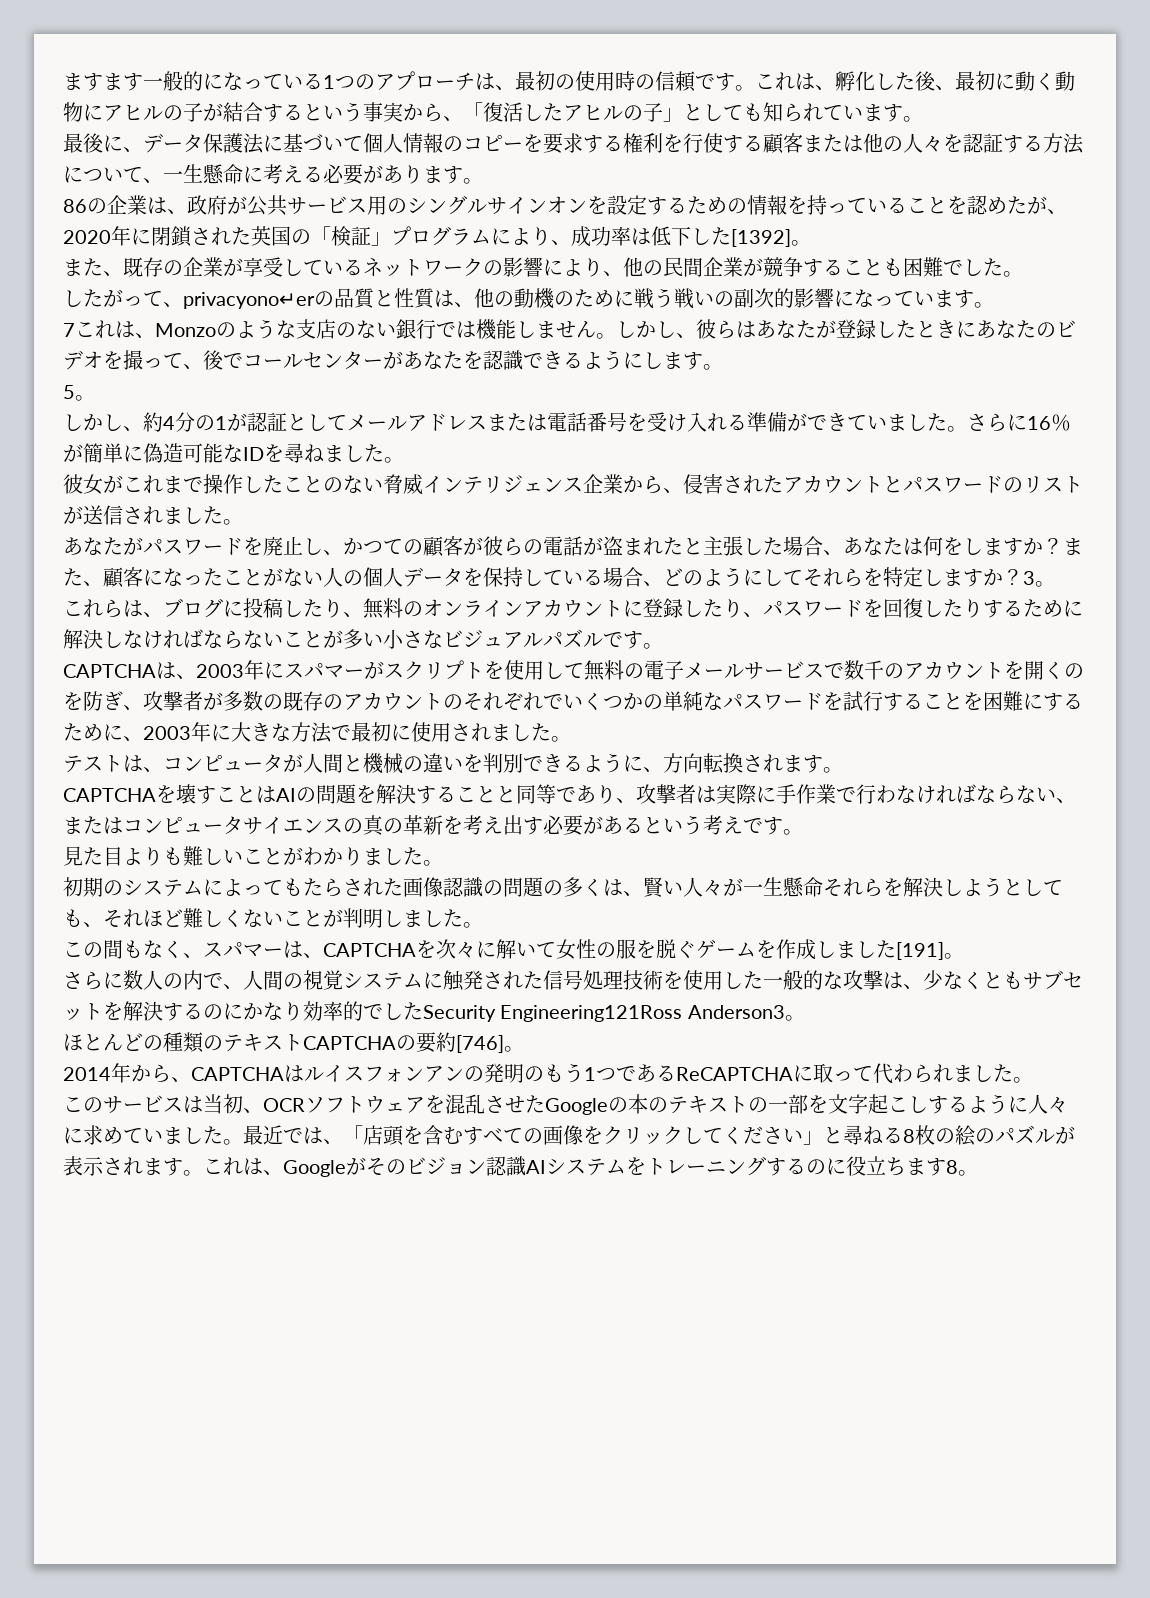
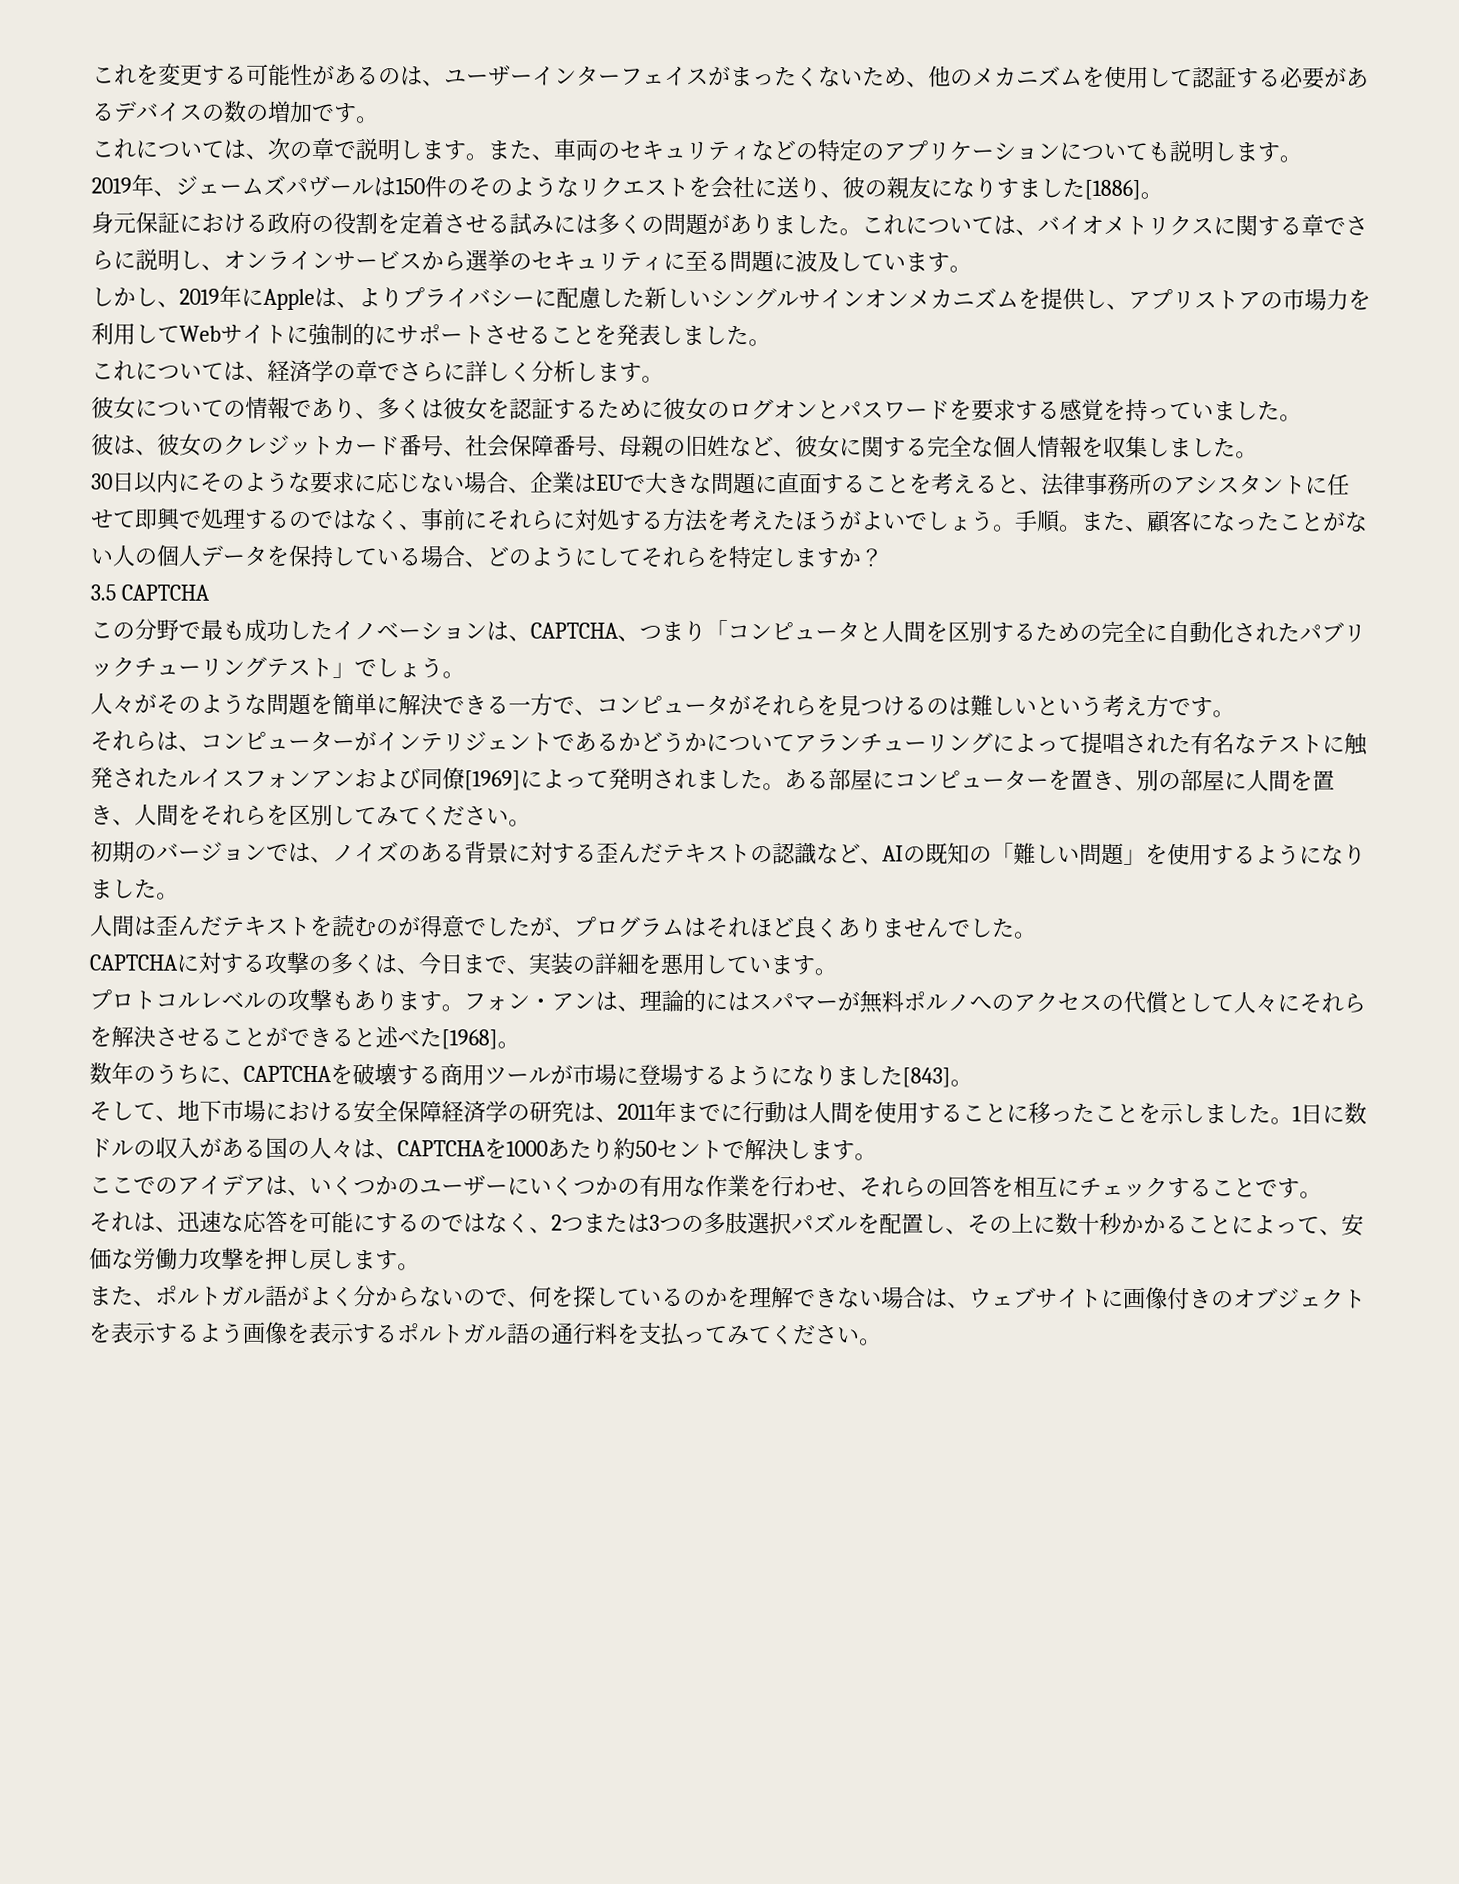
[63,71,1075,92] [63,102,923,122] [63,133,1084,154] [63,164,483,185] [63,195,407,216] ますます一般的になっている1つのアプローチは、最初の使用時の信頼です。これは、孵化した後、最初に動く動物にアヒルの子が結合するという事実から、「復活したアヒルの子」としても知られています。 // 最後に、データ保護法に基づいて個人情報のコピーを要求する権利を行使する顧客または他の人々を認証する方法について、一生懸命に考える必要があります。 // 86の企業は、政府が公共サービス用の -> [92,63,1369,90] [92,100,379,124] [91,137,1302,163] [91,174,1163,201] [91,211,1368,237] [91,248,972,273] [91,285,711,310] これを変更する可能性があるのは、ユーザーインターフェイスがまったくないため、他のメカニズムを使用して認証する必要があるデバイスの数の増加です。 // これについては、次の章で説明します。また、車両のセキュリティなどの特定のアプリケーションについても説明します。 // 2019年、ジェームズパヴールは150件のそのようなリクエストを会社に送り、彼の親友になりすました[1886]。 // 身元保証における政府の役割を定着させる試みには多くの問題がありました。これについては、バイオメトリクスに関する章でさらに説明し、オンラインサービスから選挙のセキュリティに至る問題に波及しています。 // しかし、2019年にAppleは、よりプライバシーに配慮した新しい
[587,195,1067,215] [63,226,811,247] [63,257,1023,277] [63,288,994,309] [63,319,1076,340] [63,350,723,370] [63,385,95,401] [63,412,1071,432] [63,443,404,463] [63,474,1083,495] [63,505,243,525] [63,536,1063,557] を設定するための情報を持っていることを認めたが、2020年に閉鎖された英国の「検証」プログラムにより、成功率は低下した[1392]。 // また、既存の企業が享受しているネットワークの影響により、他の民間企業が競争することも困難でした。 // したがって、privacyono↵erの品質と性質は、他の動機のために戦う戦いの副次的影響になっています。 // 7これは、Monzoのような支店のない銀行では機能しません。しかし、彼らはあなたが登録したときにあなたのビデオを撮って、後でコールセンターがあなたを認識できるようにします。 // 5。 // しかし、約4分の1が認証としてメールアドレスまたは電話番号を受け入れる準備ができていました。さらに16％が簡単に偽造可能なIDを尋ねました。 // 彼女がこれまで操作したことのない脅威インテリジェンス企業から、侵害されたアカウントとパスワードのリストが送信されました。 // あなたがパスワードを廃止し、かつての顧客が彼らの電話が盗まれたと主張した場合、あなたは何をしますか？ -> [908,287,1371,311] [91,322,771,347] [91,359,664,383] [91,396,1302,422] [91,433,1258,459] [91,470,1350,496] [91,507,1082,533] メカニズムを提供し、アプリストアの市場力を利用してWebサイトに強制的にサポートさせることを発表しました。 // これについては、経済学の章でさらに詳しく分析します。 // 彼女についての情報であり、多くは彼女を認証するために彼女のログオンとパスワードを要求する感覚を持っていました。 // 彼は、彼女のクレジットカード番号、社会保障番号、母親の旧姓など、彼女に関する完全な個人情報を収集しました。 // 30日以内にそのような要求に応じない場合、企業はEUで大きな問題に直面することを考えると、法律事務所のアシスタントに任せて即興で処理するのではなく、事前にそれらに対処する方法を考えたほうがよいでしょう。手順。
[1023,571,1055,587] [63,598,1083,619] [63,629,663,649] [63,660,1084,681] [63,691,1083,711] [63,722,571,743] [63,753,843,774] [63,784,1076,804] [63,815,803,836] [63,846,443,866] [63,877,1063,898] [63,908,483,928] [63,939,964,960] [63,970,1083,991] [63,1001,805,1022] [63,1032,524,1053] [63,1063,1033,1084] [63,1094,1068,1115] [63,1125,1075,1146] [63,1156,958,1177] 3。 // これらは、ブログに投稿したり、無料のオンラインアカウントに登録したり、パスワードを回復したりするために解決しなければならないことが多い小さなビジュアルパズルです。 // CAPTCHAは、2003年にスパマーがスクリプトを使用して無料の電子メールサービスで数千のアカウントを開くのを防ぎ、攻撃者が多数の既存のアカウントのそれぞれでいくつかの単純なパスワードを試行することを困難にするために、2003年に大きな方法で最初に使用されました。 // テストは、コンピュータが人間と機械の違いを判別できるように、方向転換されます。 // CAPTCHAを壊すことはAIの問題を解決することと同等であり、攻撃者は実際に手作業で行わなければならない、またはコンピュータサイエンスの真の革新を考え出す必要があるという考えです。 // 見た目よりも難しいことがわかりました。 // 初期のシステムによってもたらされた画像認識の問題の多くは、賢い人々が一生懸命それらを解決しようとしても、それほど難しくないことが判明しました。 // この間もなく、スパマーは、CAPTCHAを次々に解いて女性の服を脱ぐゲームを作成しました[191]。 // さらに数人の内で、人間の視覚システムに触発された信号処理技術を使用した一般的な攻撃は、少なくともサブセットを解決するのにかなり効率的でしたSecurity Engineering121Ross Anderson3。 // ほとんどの種類のテキストCAPTCHAの要約[746]。 // 2014年から、CAPTCHAはルイスフォンアンの発明のもう1つであるReCAPTCHAに取って代わられました。 // このサービスは当初、OCRソフトウェアを混乱させたGoogleの本のテキストの一部を文字起こしするように人々に求めていました。最近では、「店頭を含むすべての画像をクリックしてください」と尋ねる8枚の絵のパズルが表示されます。これは、Googleがそのビジョン認識AIシステムをトレーニングするのに役立ちます8 -> [90,584,210,601] [90,618,1366,644] [90,656,465,679] [90,692,1235,718] [90,730,1368,756] [90,766,1335,792] [90,803,531,827] [90,840,1366,866] [90,878,179,900] [90,914,1037,939] [89,951,837,976] [89,988,1366,1015] [89,1025,520,1050] [89,1062,973,1088] [89,1099,1367,1125] [89,1136,877,1161] [89,1174,1322,1199] [89,1210,1364,1237] [89,1247,420,1271] [89,1284,1366,1310] [89,1321,860,1346] // 3.5 CAPTCHA // この分野で最も成功したイノベーションは、CAPTCHA、つまり「コンピュータと人間を区別するための完全に自動化されたパブリックチューリングテスト」でしょう。 // 人々がそのような問題を簡単に解決できる一方で、コンピュータがそれらを見つけるのは難しいという考え方です。 // それらは、コンピューターがインテリジェントであるかどうかについてアランチューリングによって提唱された有名なテストに触発されたルイスフォンアンおよび同僚[1969]によって発明されました。ある部屋にコンピューターを置き、別の部屋に人間を置き、人間をそれらを区別してみてください。 // 初期のバージョンでは、ノイズのある背景に対する歪んだテキストの認識など、AIの既知の「難しい問題」を使用するようになりました。 // 人間は歪んだテキストを読むのが得意でしたが、プログラムはそれほど良くありませんでした。 // CAPTCHAに対する攻撃の多くは、今日まで、実装の詳細を悪用しています。 // プロトコルレベルの攻撃もあります。フォン・アンは、理論的にはスパマーが無料ポルノへのアクセスの代償として人々にそれらを解決させることができると述べた[1968]。 // 数年のうちに、CAPTCHAを破壊する商用ツールが市場に登場するようになりました[843]。 // そして、地下市場における安全保障経済学の研究は、2011年までに行動は人間を使用することに移ったことを示しました。1日に数ドルの収入がある国の人々は、CAPTCHAを1000あたり約50セントで解決します。 // ここでのアイデアは、いくつかのユーザーにいくつかの有用な作業を行わせ、それらの回答を相互にチェックすることです。 // それは、迅速な応答を可能にするのではなく、2つまたは3つの多肢選択パズルを配置し、その上に数十秒かかることによって、安価な労働力攻撃を押し戻します。 // また、ポルトガル語がよく分からないので、何を探しているのかを理解できない場合は、ウェブサイトに画像付きのオブジェクトを表示するよう画像を表示するポルトガル語の通行料を支払ってみてください

